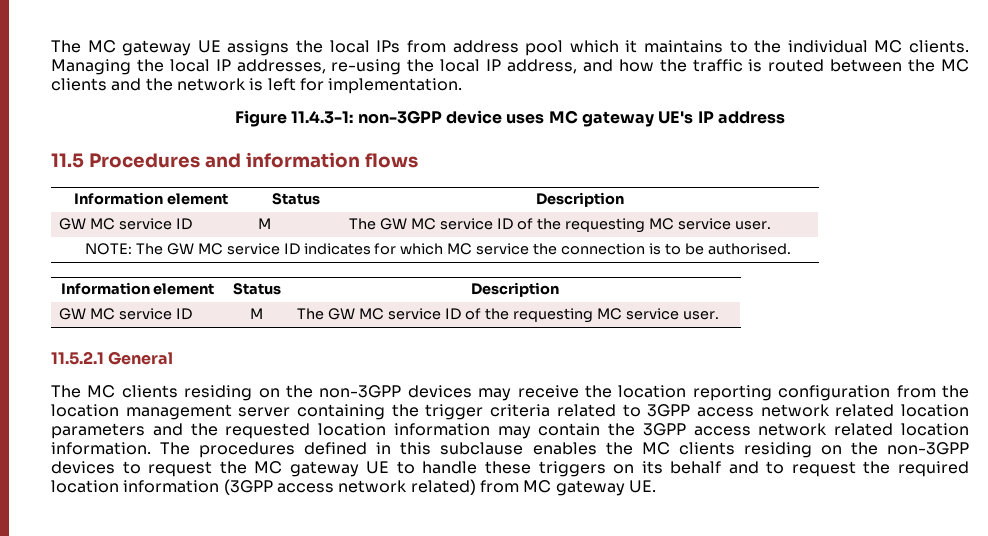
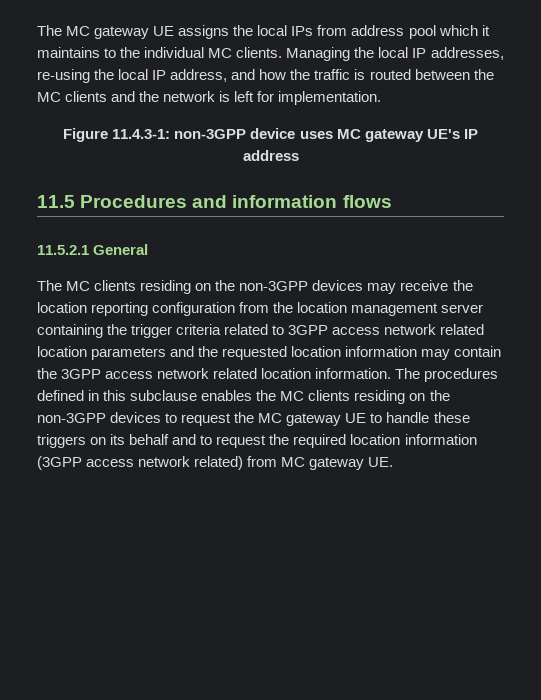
[74,192,228,205] [272,193,320,205] [536,192,624,207] [59,218,193,230] [258,218,272,229] [349,218,771,233] [85,243,791,255] [60,282,215,295] [232,283,281,295] [471,282,559,297] [59,308,193,320] [250,308,263,319] [297,308,719,323] // Information element | Status | Description // GW MC service ID | M | The GW MC service ID of the requesting MC service user. // NOTE: The GW MC service ID indicates for which MC service the connection is to be authorised. // Information element | Status | Description // GW MC service ID | M | The GW MC service ID of the requesting MC service user. -> (392, 201) none

